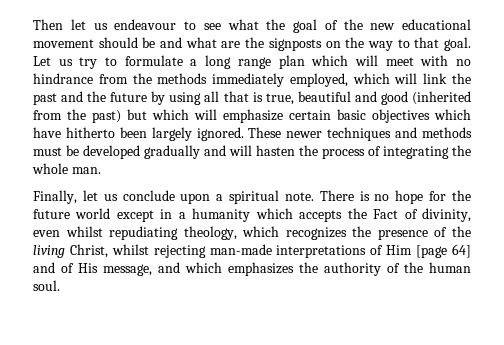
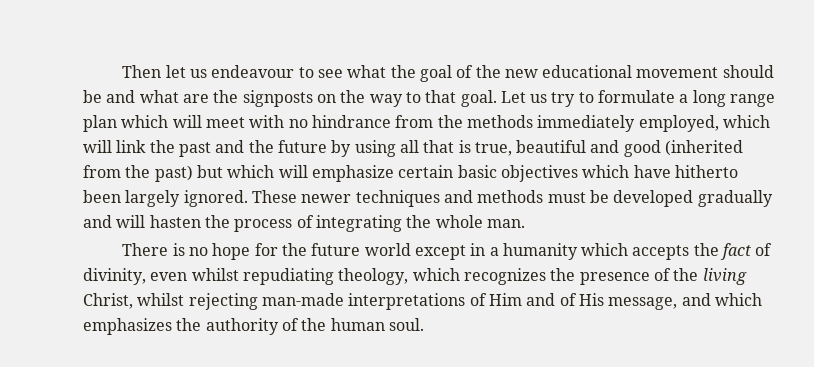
[33,190,314,204] Finally, let us conclude upon a spiritual note. -> (525, 223) none
[373,209,399,219] Fact -> [720,243,752,260] fact
[416,244,472,258] [page 64] -> (522, 299) none

